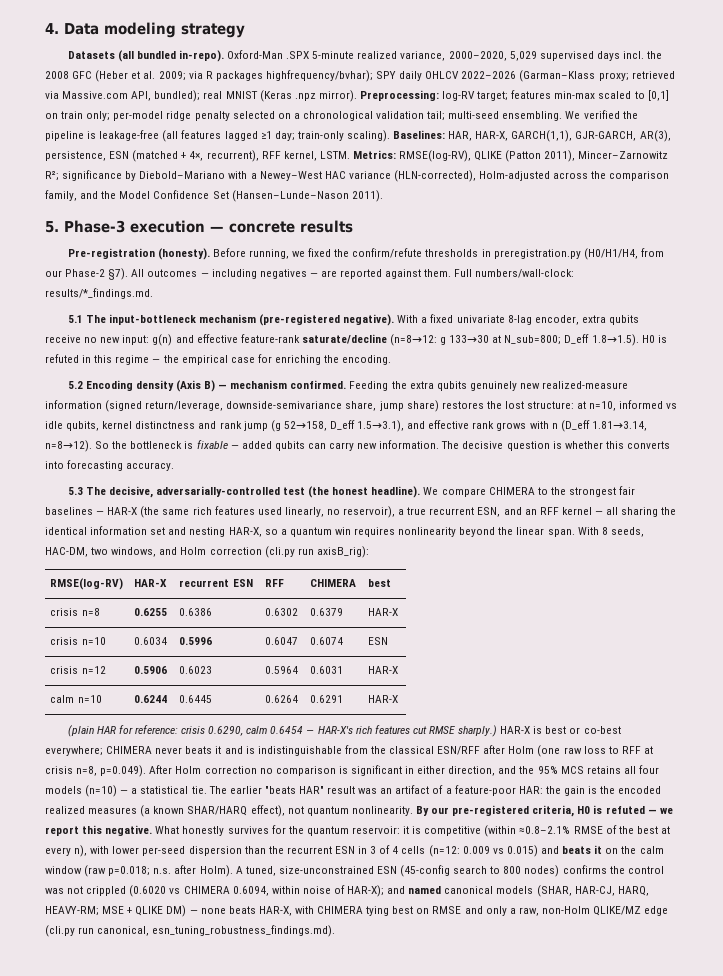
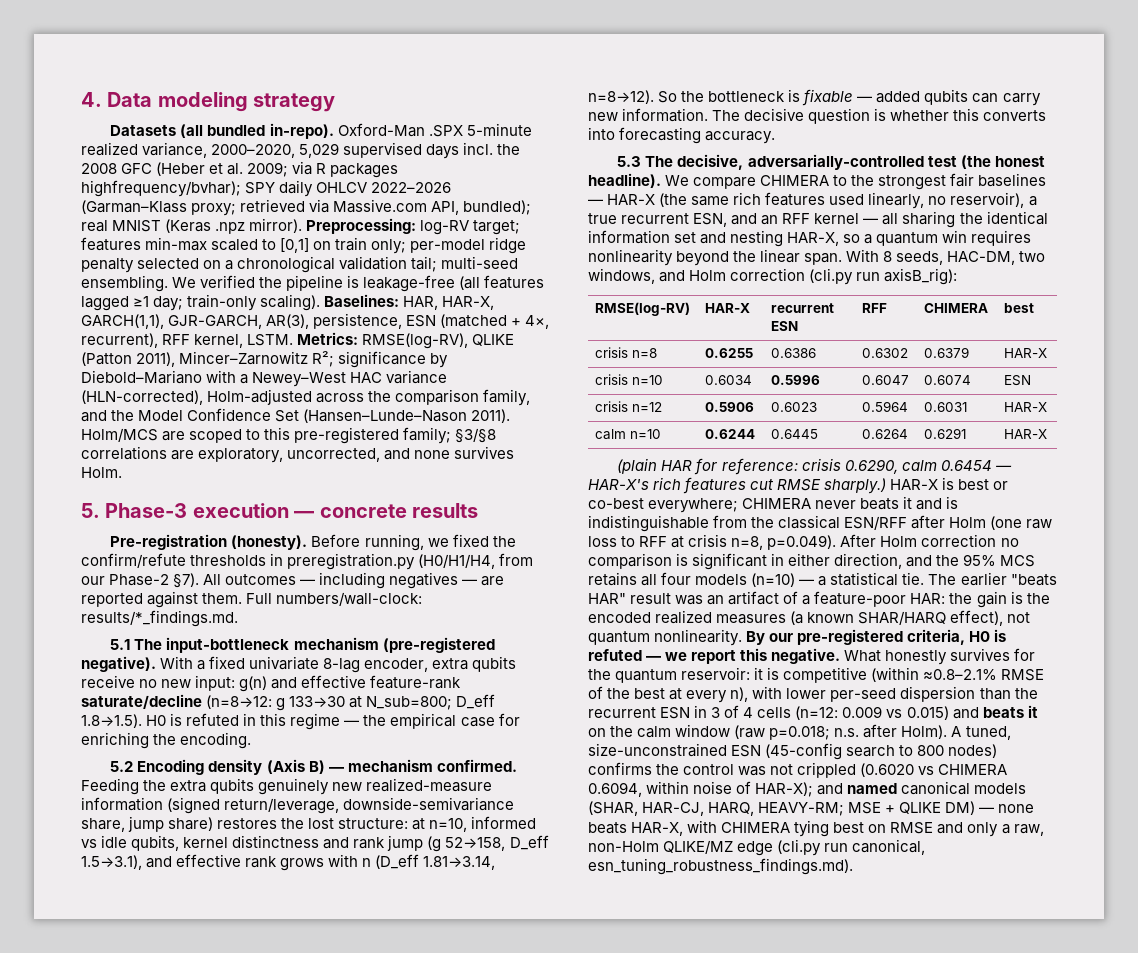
(383, 196) none -> [81,427,497,444] [81,446,515,463] [81,467,122,478] Holm/MCS are scoped to this pre-registered family; §3/§8 correlations are exploratory, uncorrected, and none survives Holm.

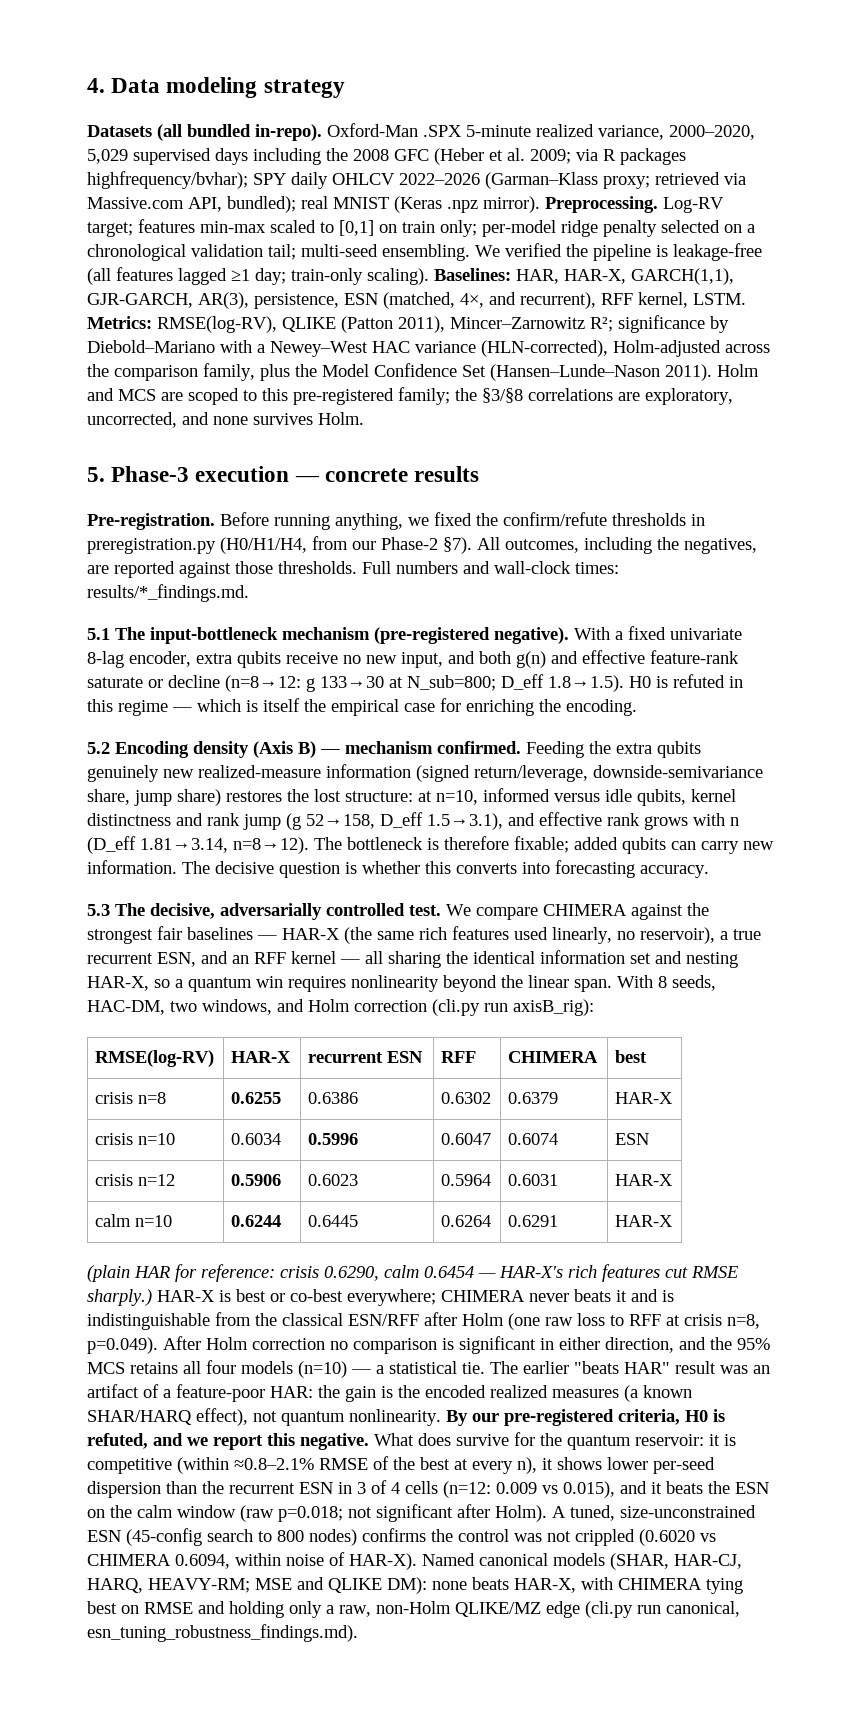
[463,142,494,155] incl. -> [253,148,321,165] including
[306,218,470,235] Preprocessing: log-RV -> [545,196,724,213] Preprocessing. Log-RV
[440,314,550,329] (matched + 4×, -> [383,292,516,309] (matched, 4×, and
[81,410,107,422] and -> [260,364,290,381] plus
[81,428,158,442] Holm/MCS -> [717,364,759,377] [87,388,156,401] Holm and MCS
(452, 435) none -> [455,388,477,401] the
[110,534,424,551] Pre-registration (honesty). Before running, -> [87,512,403,530] Pre-registration. Before running anything,
[225,572,505,589] [81,591,423,608] outcomes — including negatives — are reported against them. Full numbers/wall-clock: -> [505,537,757,554] [87,561,619,578] outcomes, including the negatives, are reported against those thresholds. Full numbers and wall-clock times:
[195,675,236,691] input: -> [401,651,511,668] input, and both
[81,694,202,709] saturate/decline -> [87,675,220,688] saturate or decline
(360, 723) none -> [197,698,300,712] which is itself
[81,839,97,848] vs -> [554,793,600,802] versus
[658,89,873,106] So the bottleneck is fixable — -> [314,836,569,853] The bottleneck is therefore fixable;
[747,154,1045,170] [588,173,661,188] adversarially-controlled test (the honest headline). -> [220,903,441,920] adversarially controlled test.
[833,175,848,186] to -> [631,904,683,920] against
[588,649,662,661] refuted — -> [87,1433,183,1449] refuted, and
[885,648,1011,665] honestly survives -> [418,1433,509,1446] does survive
[752,686,783,699] with -> [542,1457,602,1470] it shows
[906,705,1038,720] 0.015) and beats it -> [563,1481,769,1498] 0.015), and it beats the ESN
[834,728,860,737] n.s. -> [348,1504,453,1522] not significant
[755,782,898,797] HAR-X); and named -> [349,1553,475,1570] HAR-X). Named
[885,801,995,815] + QLIKE DM) — -> [297,1577,427,1594] and QLIKE DM):
(964, 828) none -> [229,1601,284,1618] holding

